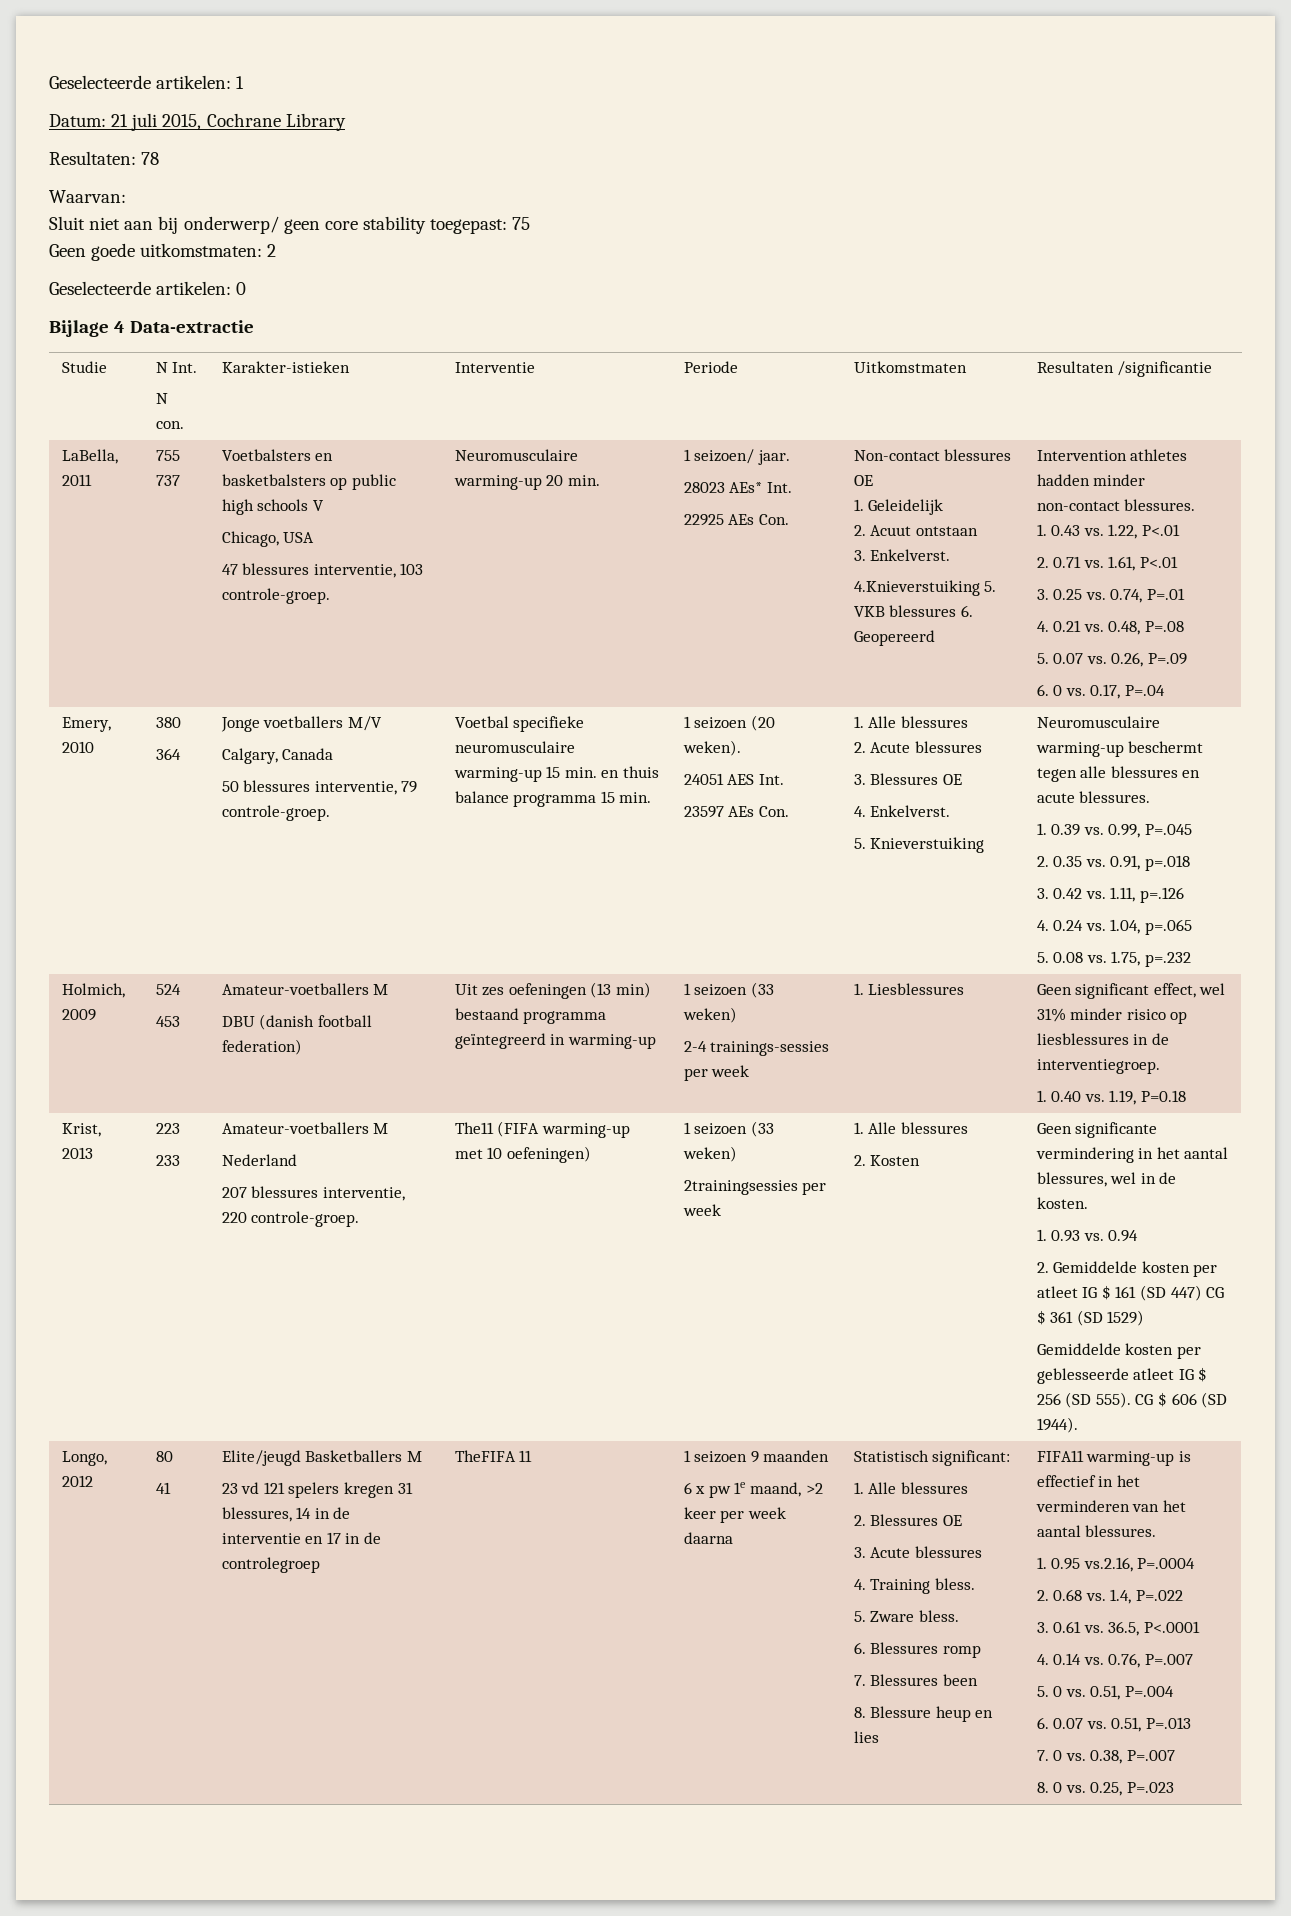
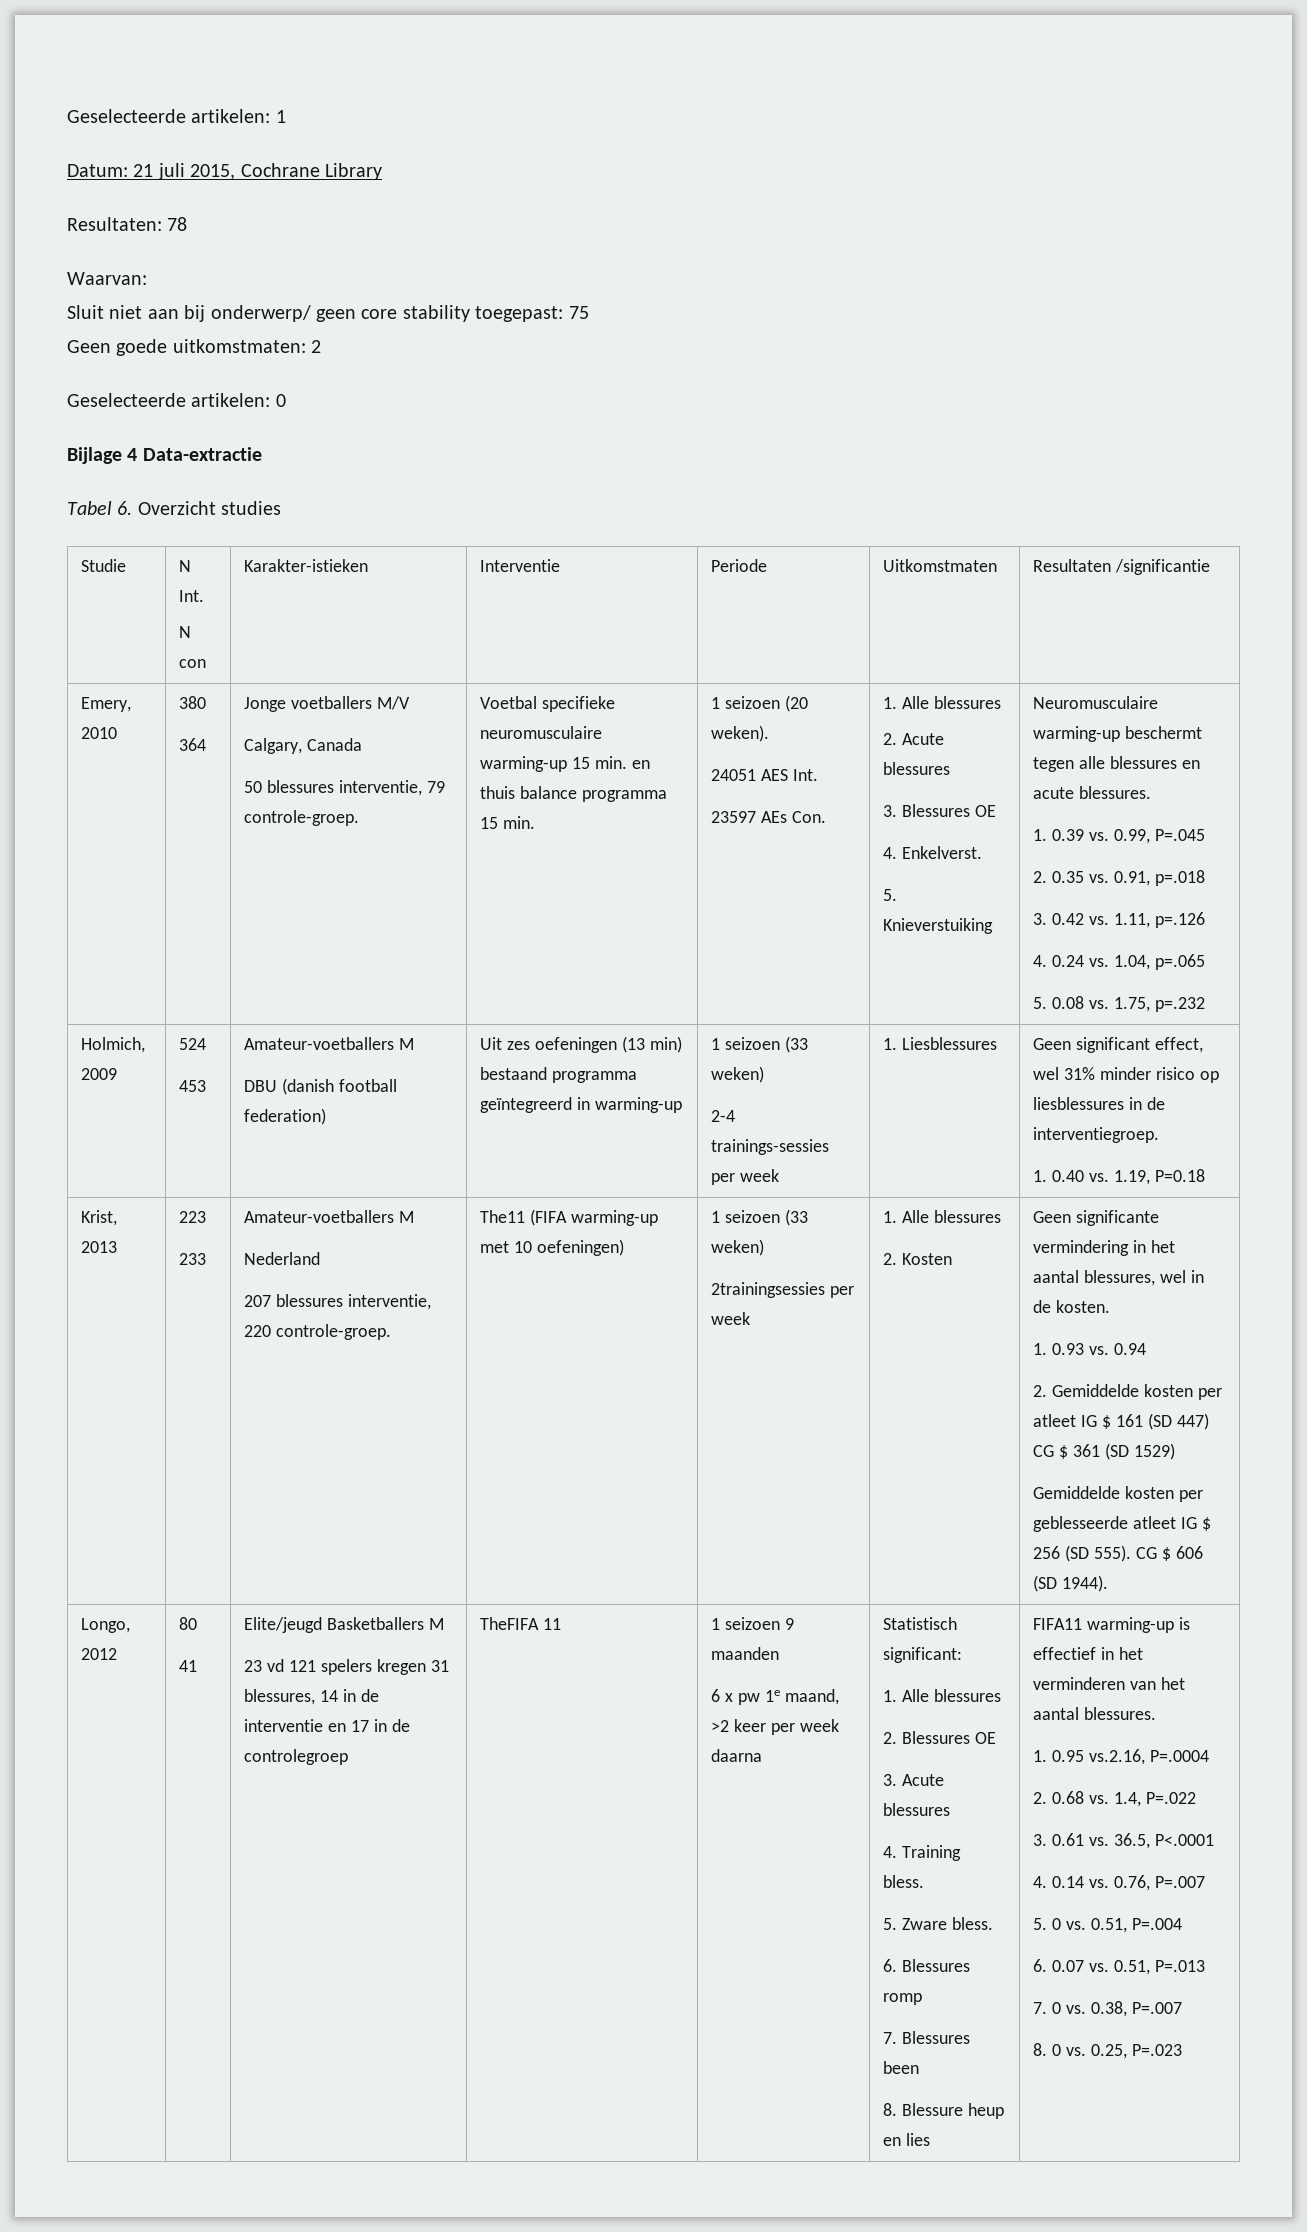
(255, 326) none -> [67,501,282,515] // Tabel 6. Overzicht studies
[155,421,184,429] con. -> [179,659,207,668] con
[61,449,118,464] [61,474,92,486] [155,450,180,461] [155,475,180,486] [221,449,334,461] [221,474,396,490] [221,499,324,515] [221,531,315,547] [221,563,424,578] [221,588,330,604] [454,449,578,461] [453,475,600,490] [683,449,790,465] [683,482,792,493] [683,514,789,526] [853,449,1012,461] [853,475,873,486] [853,499,944,515] [853,525,978,536] [853,549,951,561] [853,580,997,596] [853,605,973,617] [853,630,935,646] [1036,449,1188,461] [1036,474,1146,486] [1036,499,1196,511] [1036,524,1181,539] [1036,556,1179,571] [1036,588,1186,603] [1036,620,1185,635] [1036,652,1188,667] [1036,684,1166,699] // LaBella, 2011 | 755 737 | Voetbalsters en basketbalsters op public high schools V // Chicago, USA // 47 blessures interventie, 103 controle-groep. | Neuromusculaire warming-up 20 min. | 1 seizoen/ jaar. // 28023 AEs* Int. // 22925 AEs Con. | Non-contact blessures OE // 1. Geleidelijk // 2. Acuut ontstaan // 3. Enkelverst. // 4.Knieverstuiking 5. VKB blessures 6. Geopereerd | Intervention athletes hadden minder non-contact blessures. // 1. 0.43 vs. 1.22, P<.01 // 2. 0.71 vs. 1.61, P<.01 // 3. 0.25 vs. 0.74, P=.01 // 4. 0.21 vs. 0.48, P=.08 // 5. 0.07 vs. 0.26, P=.09 // 6. 0 vs. 0.17, P=.04 -> (1211, 567) none

